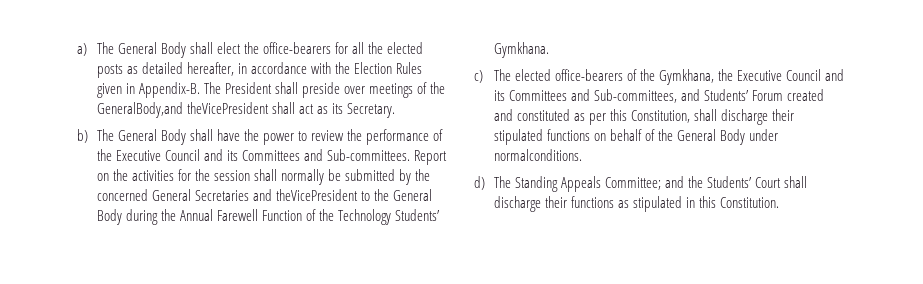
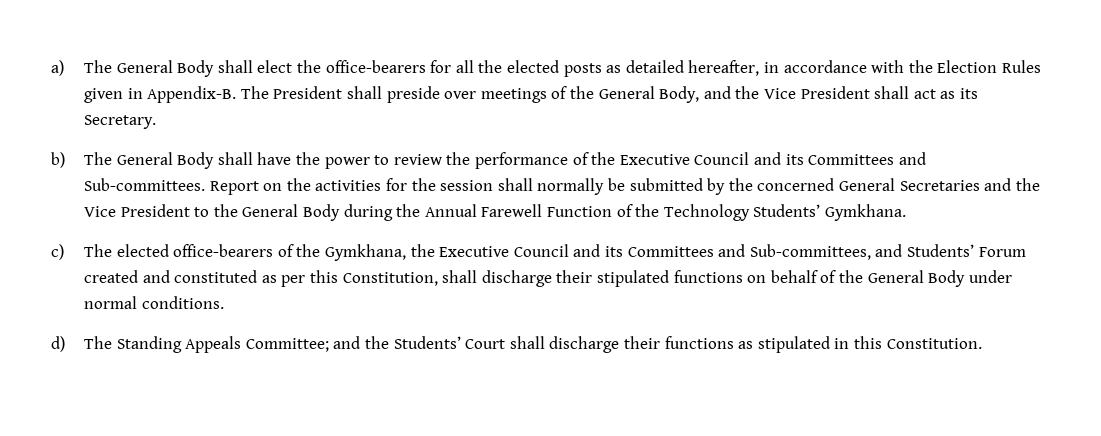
[96,102,269,118] GeneralBody,and theVicePresident -> [598,86,870,103] General Body, and the Vice President
[276,189,359,201] theVicePresident -> [1015,178,1040,191] [84,204,190,217] the Vice President
[493,149,582,161] normalconditions. -> [84,296,224,309] normal conditions.

